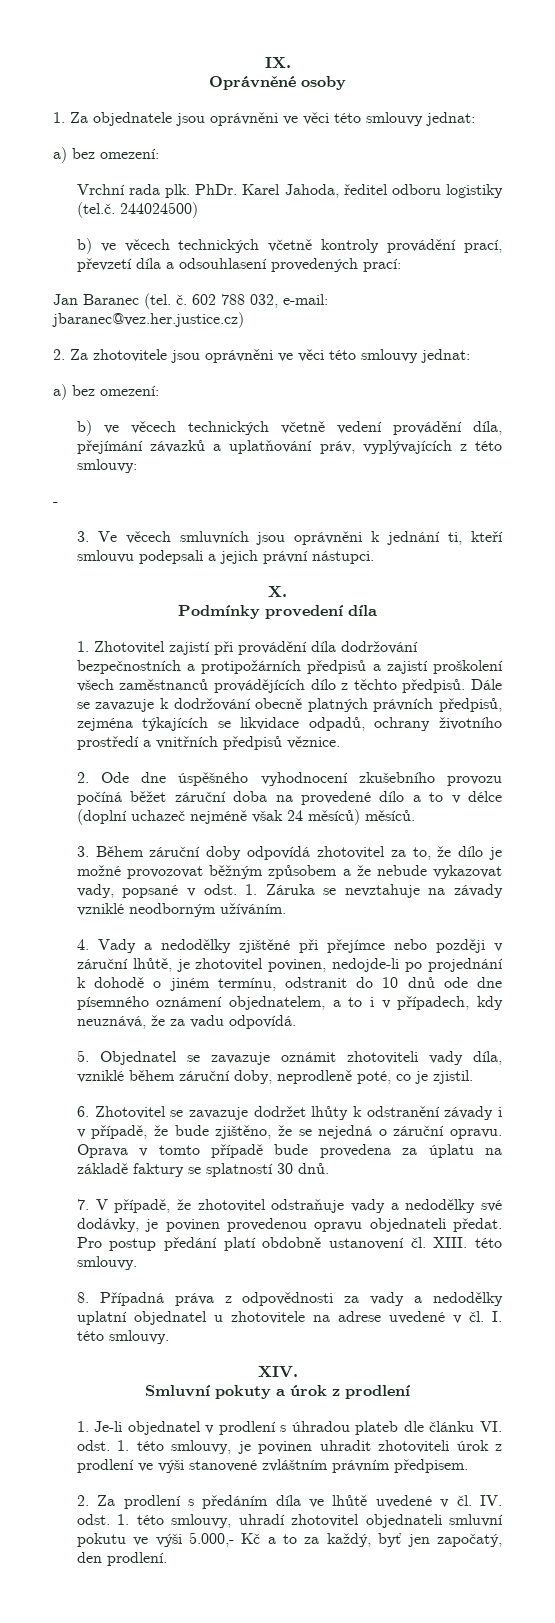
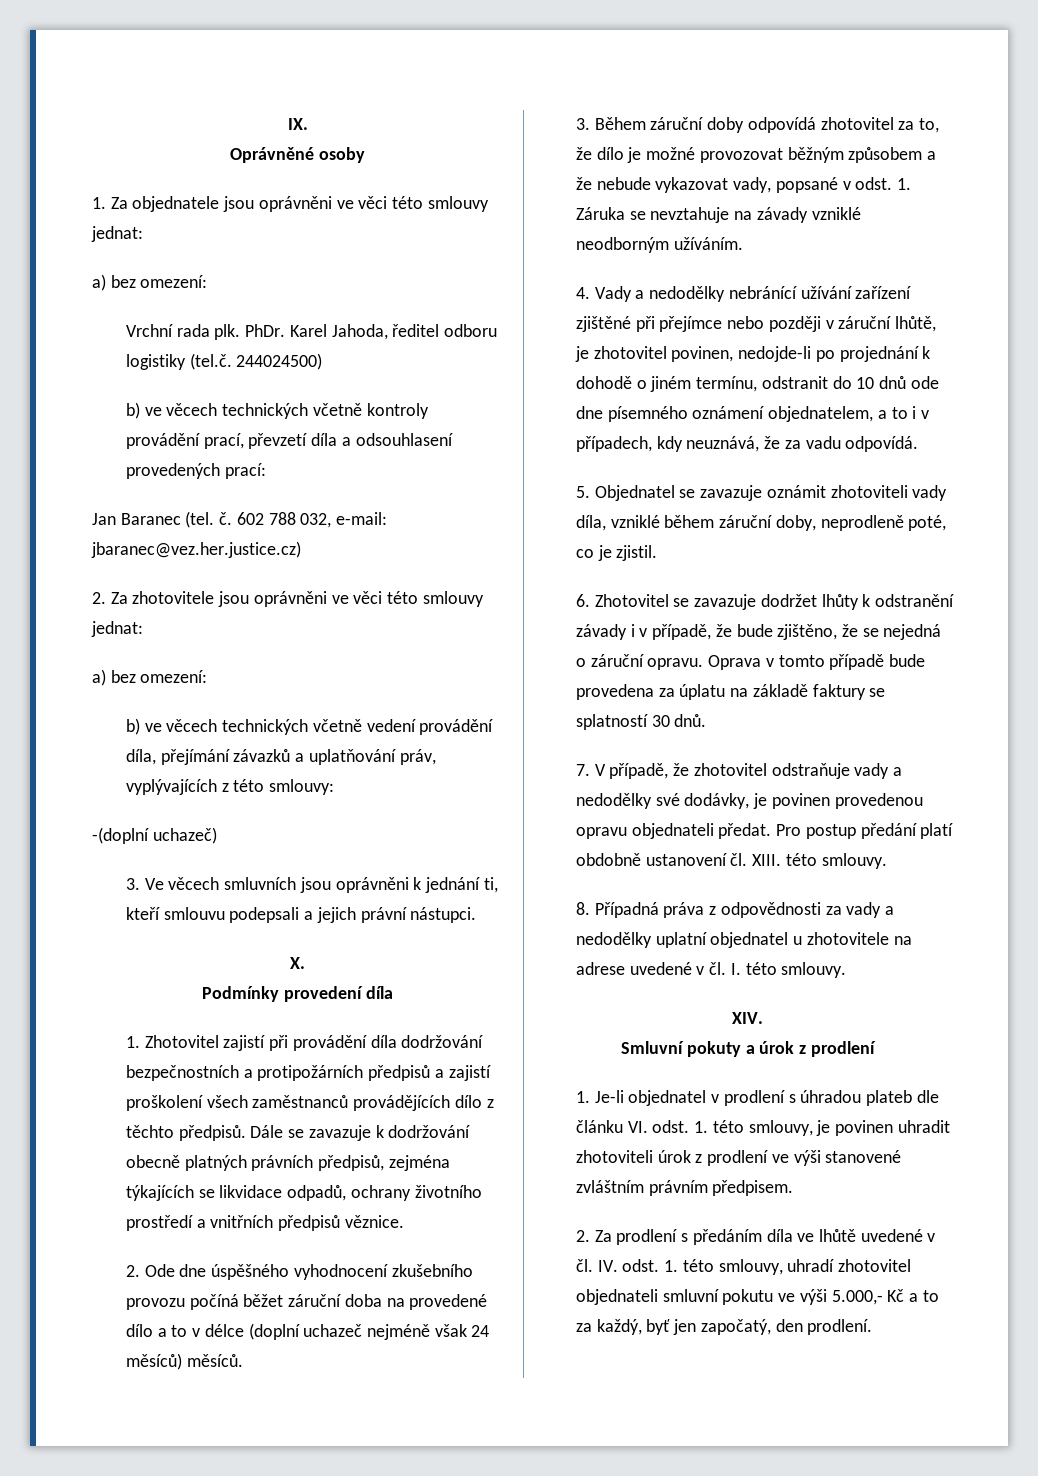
[53,502,58,506] - -> [92,827,217,844] -(doplní uchazeč)
(231, 946) none -> [728,286,912,299] nebránící užívání zařízení

